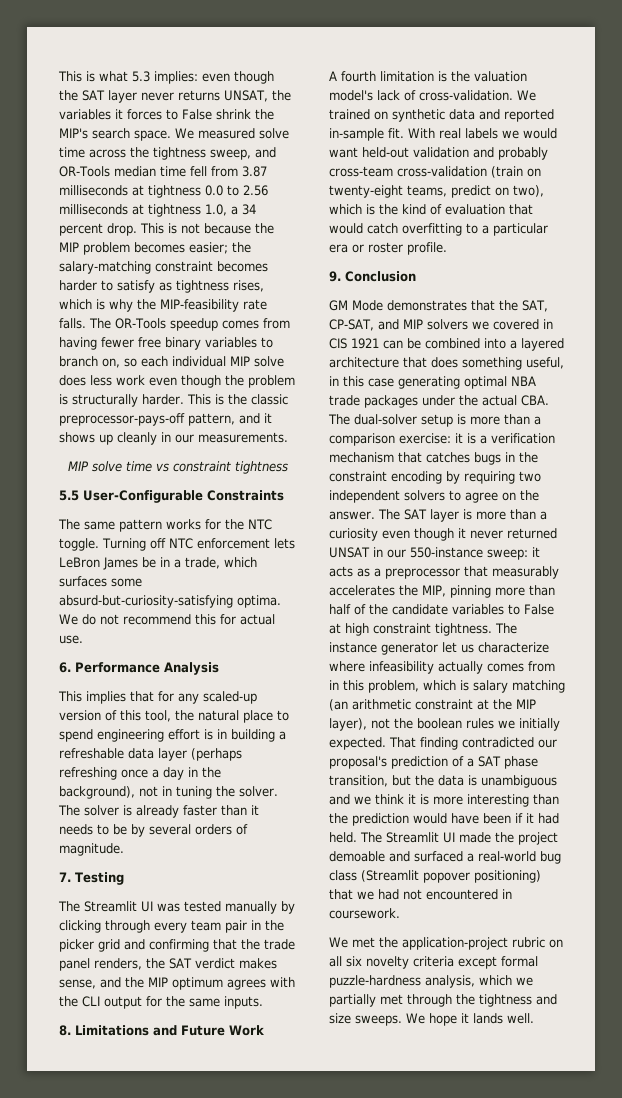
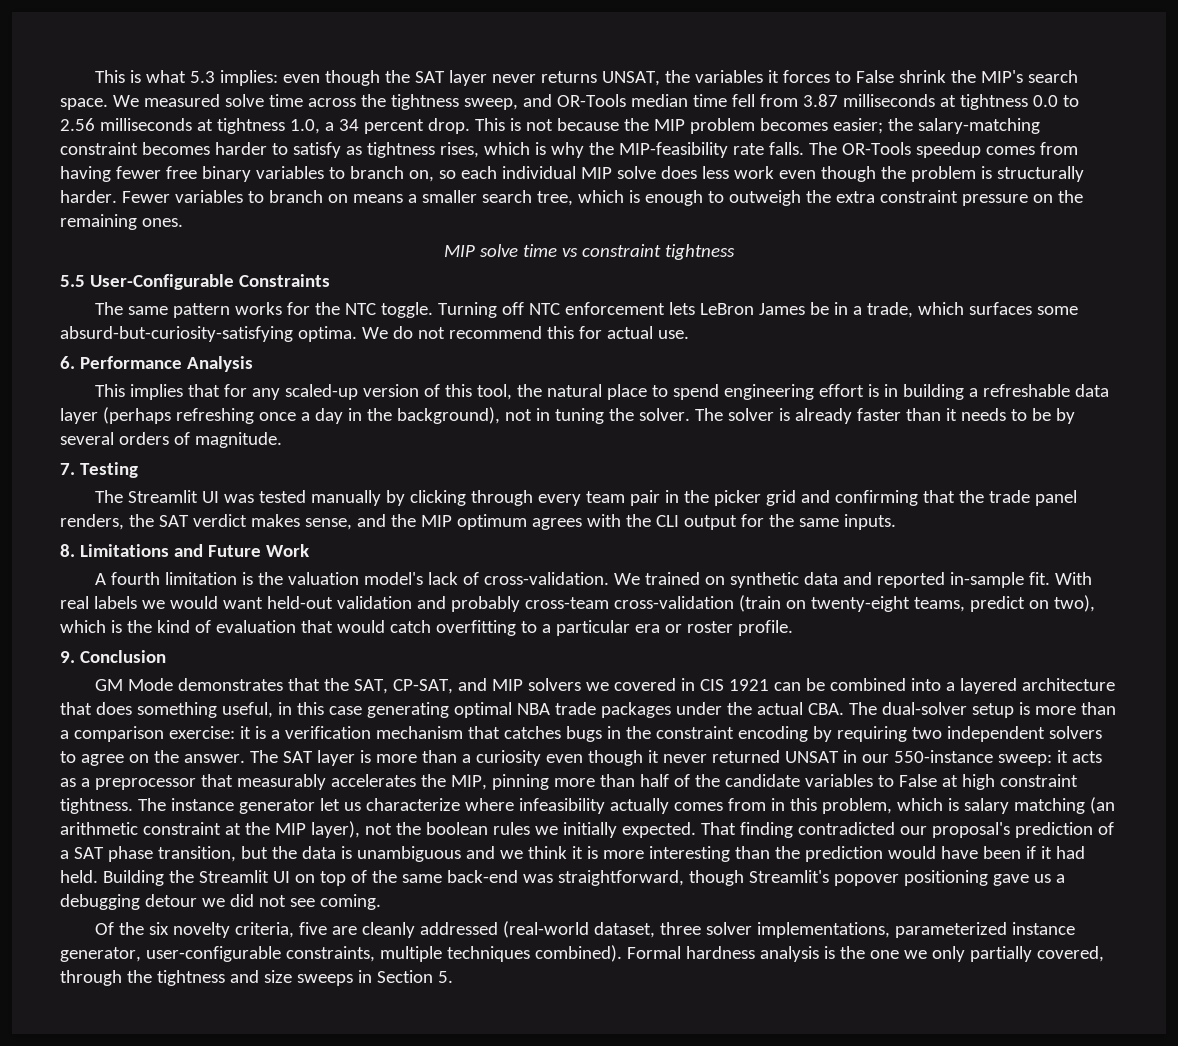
[186,394,288,405] [59,413,272,426] [59,432,288,445] This is the classic preprocessor-pays-off pattern, and it shows up cleanly in our measurements. -> [121,190,1083,206] [60,214,183,230] Fewer variables to branch on means a smaller search tree, which is enough to outweigh the extra constraint pressure on the remaining ones.
[360,832,558,845] [329,851,561,864] [329,870,541,883] [329,889,512,900] [329,908,400,919] [329,937,563,950] [329,956,538,969] [329,975,533,988] [329,994,403,1007] The Streamlit UI made the project demoable and surfaced a real-world bug class (Streamlit popover positioning) that we had not encountered in coursework. // We met the application-project rubric on all six novelty criteria except formal puzzle-hardness analysis, which we partially met -> [102,870,1065,886] [60,894,381,910] [94,921,1075,938] [60,945,1104,962] Building the Streamlit UI on top of the same back-end was straightforward, though Streamlit's popover positioning gave us a debugging detour we did not see coming. // Of the six novelty criteria, five are cleanly addressed (real-world dataset, three solver implementations, parameterized instance generator, user-configurable constraints, multiple techniques combined). Formal hardness analysis is the one we only partially covered,
[355,1013,534,1026] sweeps. We hope it lands well. -> [296,970,453,986] sweeps in Section 5.

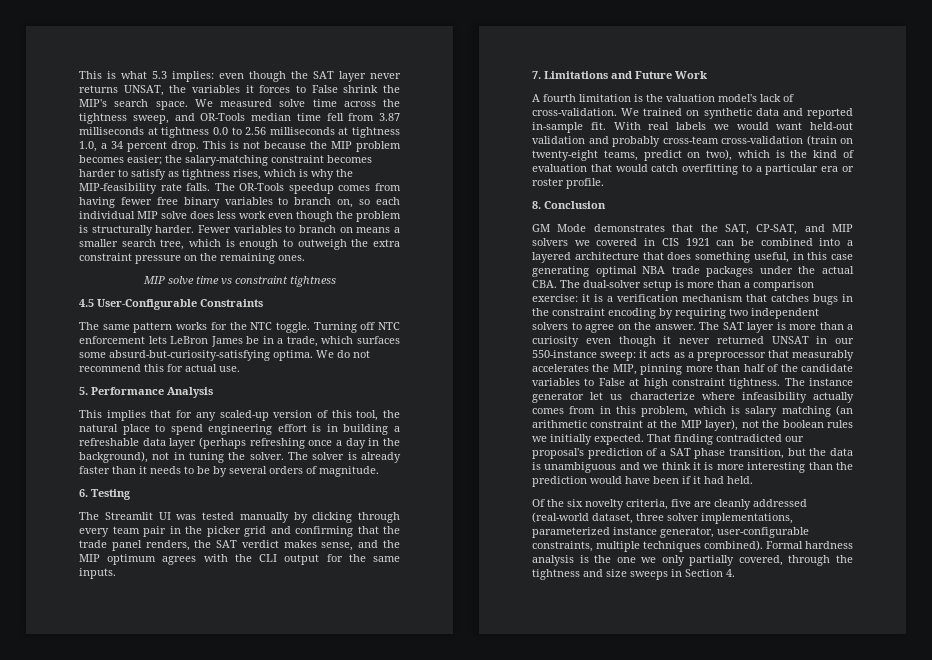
[60,275,85,287] 5.5 -> [79,299,94,307] 4.5
[60,356,75,369] 6. -> [79,387,88,395] 5.
[60,463,75,475] 7. -> [79,489,88,497] 6.
[60,544,75,557] 8. -> [532,71,541,79] 7.
[60,651,75,663] 9. -> [532,201,541,209] 8.
[102,870,1065,886] [60,894,381,910] Building the Streamlit UI on top of the same back-end was straightforward, though Streamlit's popover positioning gave us a debugging detour we did not see coming. -> (753, 480) none
[437,971,453,983] 5. -> [726,569,735,577] 4.

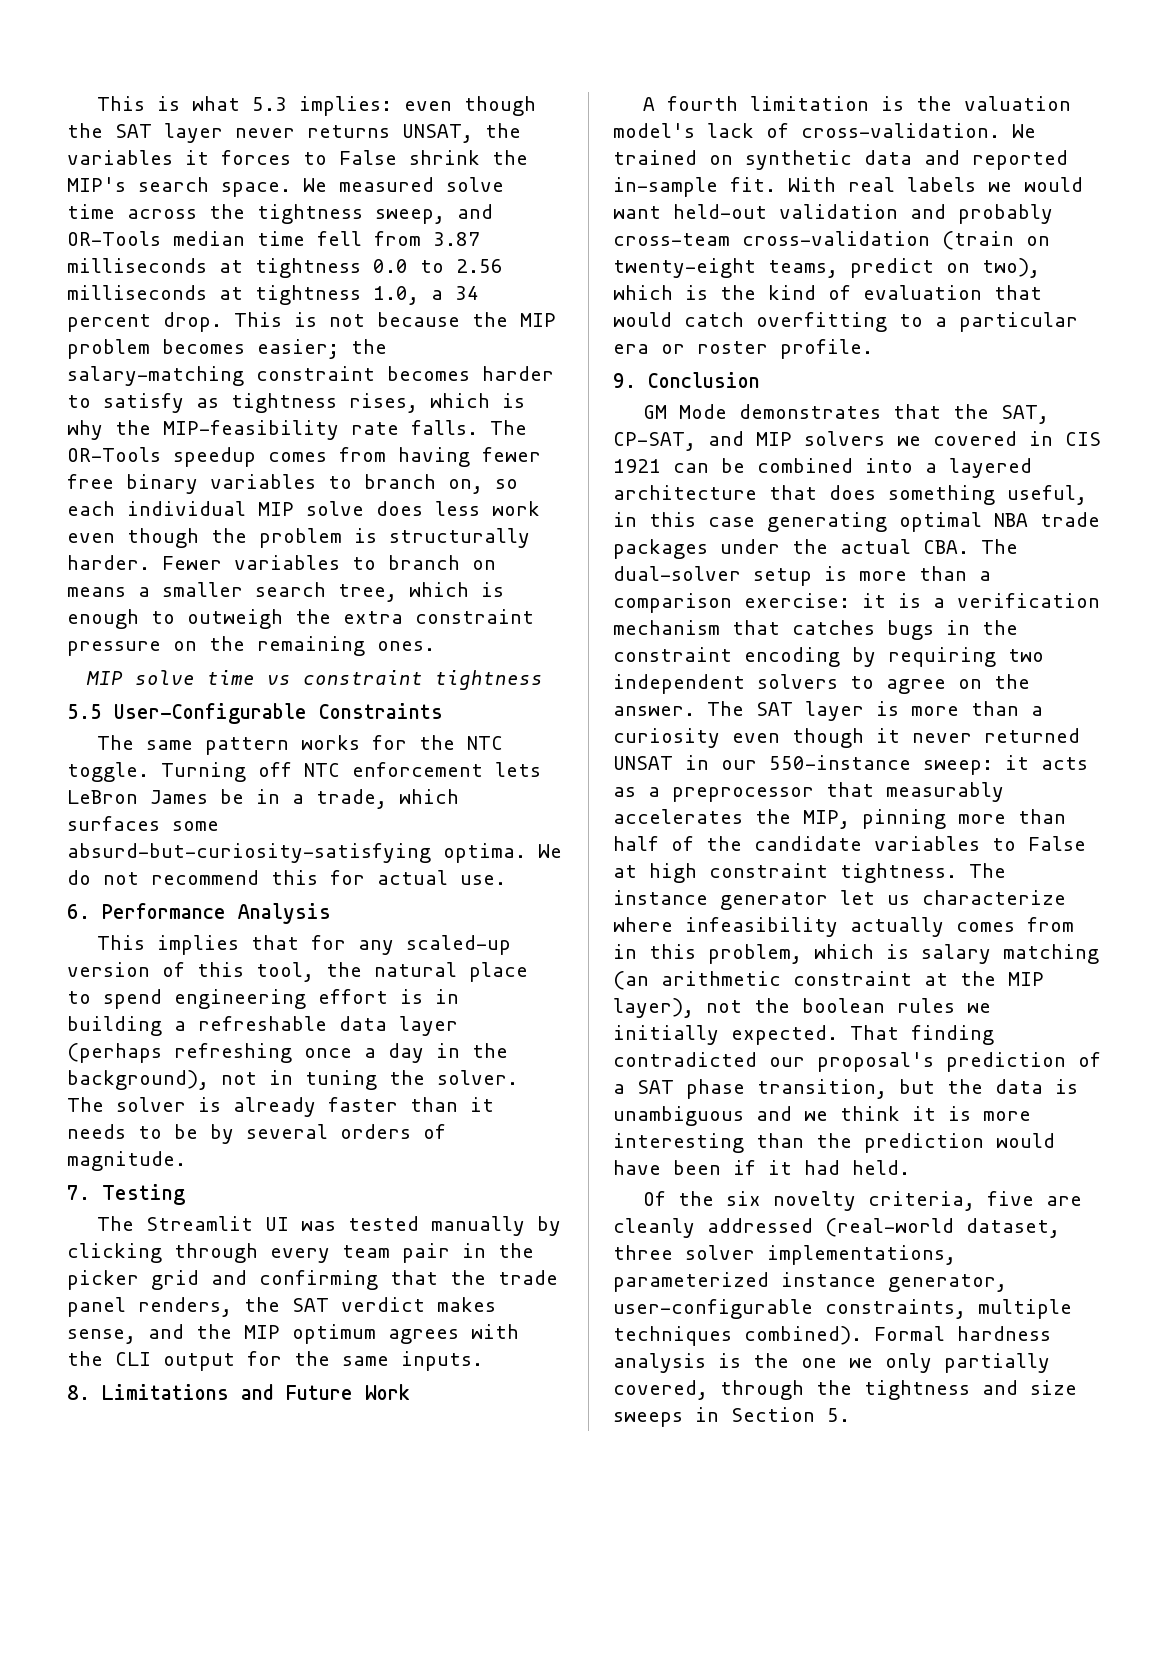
[79,299,94,307] 4.5 -> [67,704,102,719] 5.5
[79,387,88,395] 5. -> [67,904,90,919] 6.
[79,489,88,497] 6. -> [67,1185,90,1200] 7.
[532,71,541,79] 7. -> [67,1385,90,1400] 8.
[532,201,541,209] 8. -> [613,373,636,388] 9.
[726,569,735,577] 4. -> [827,1408,850,1422] 5.

